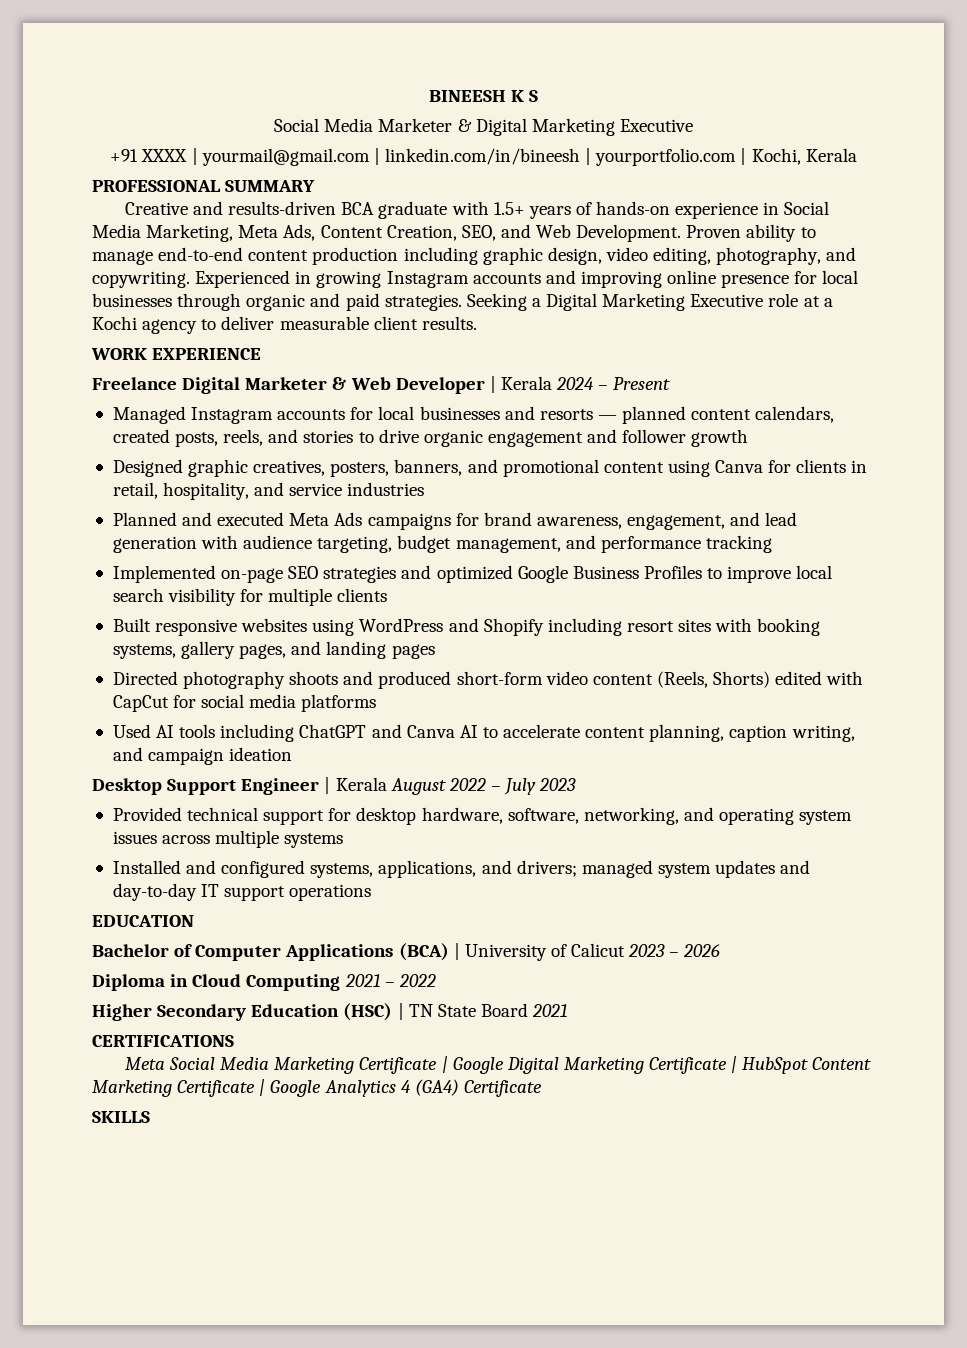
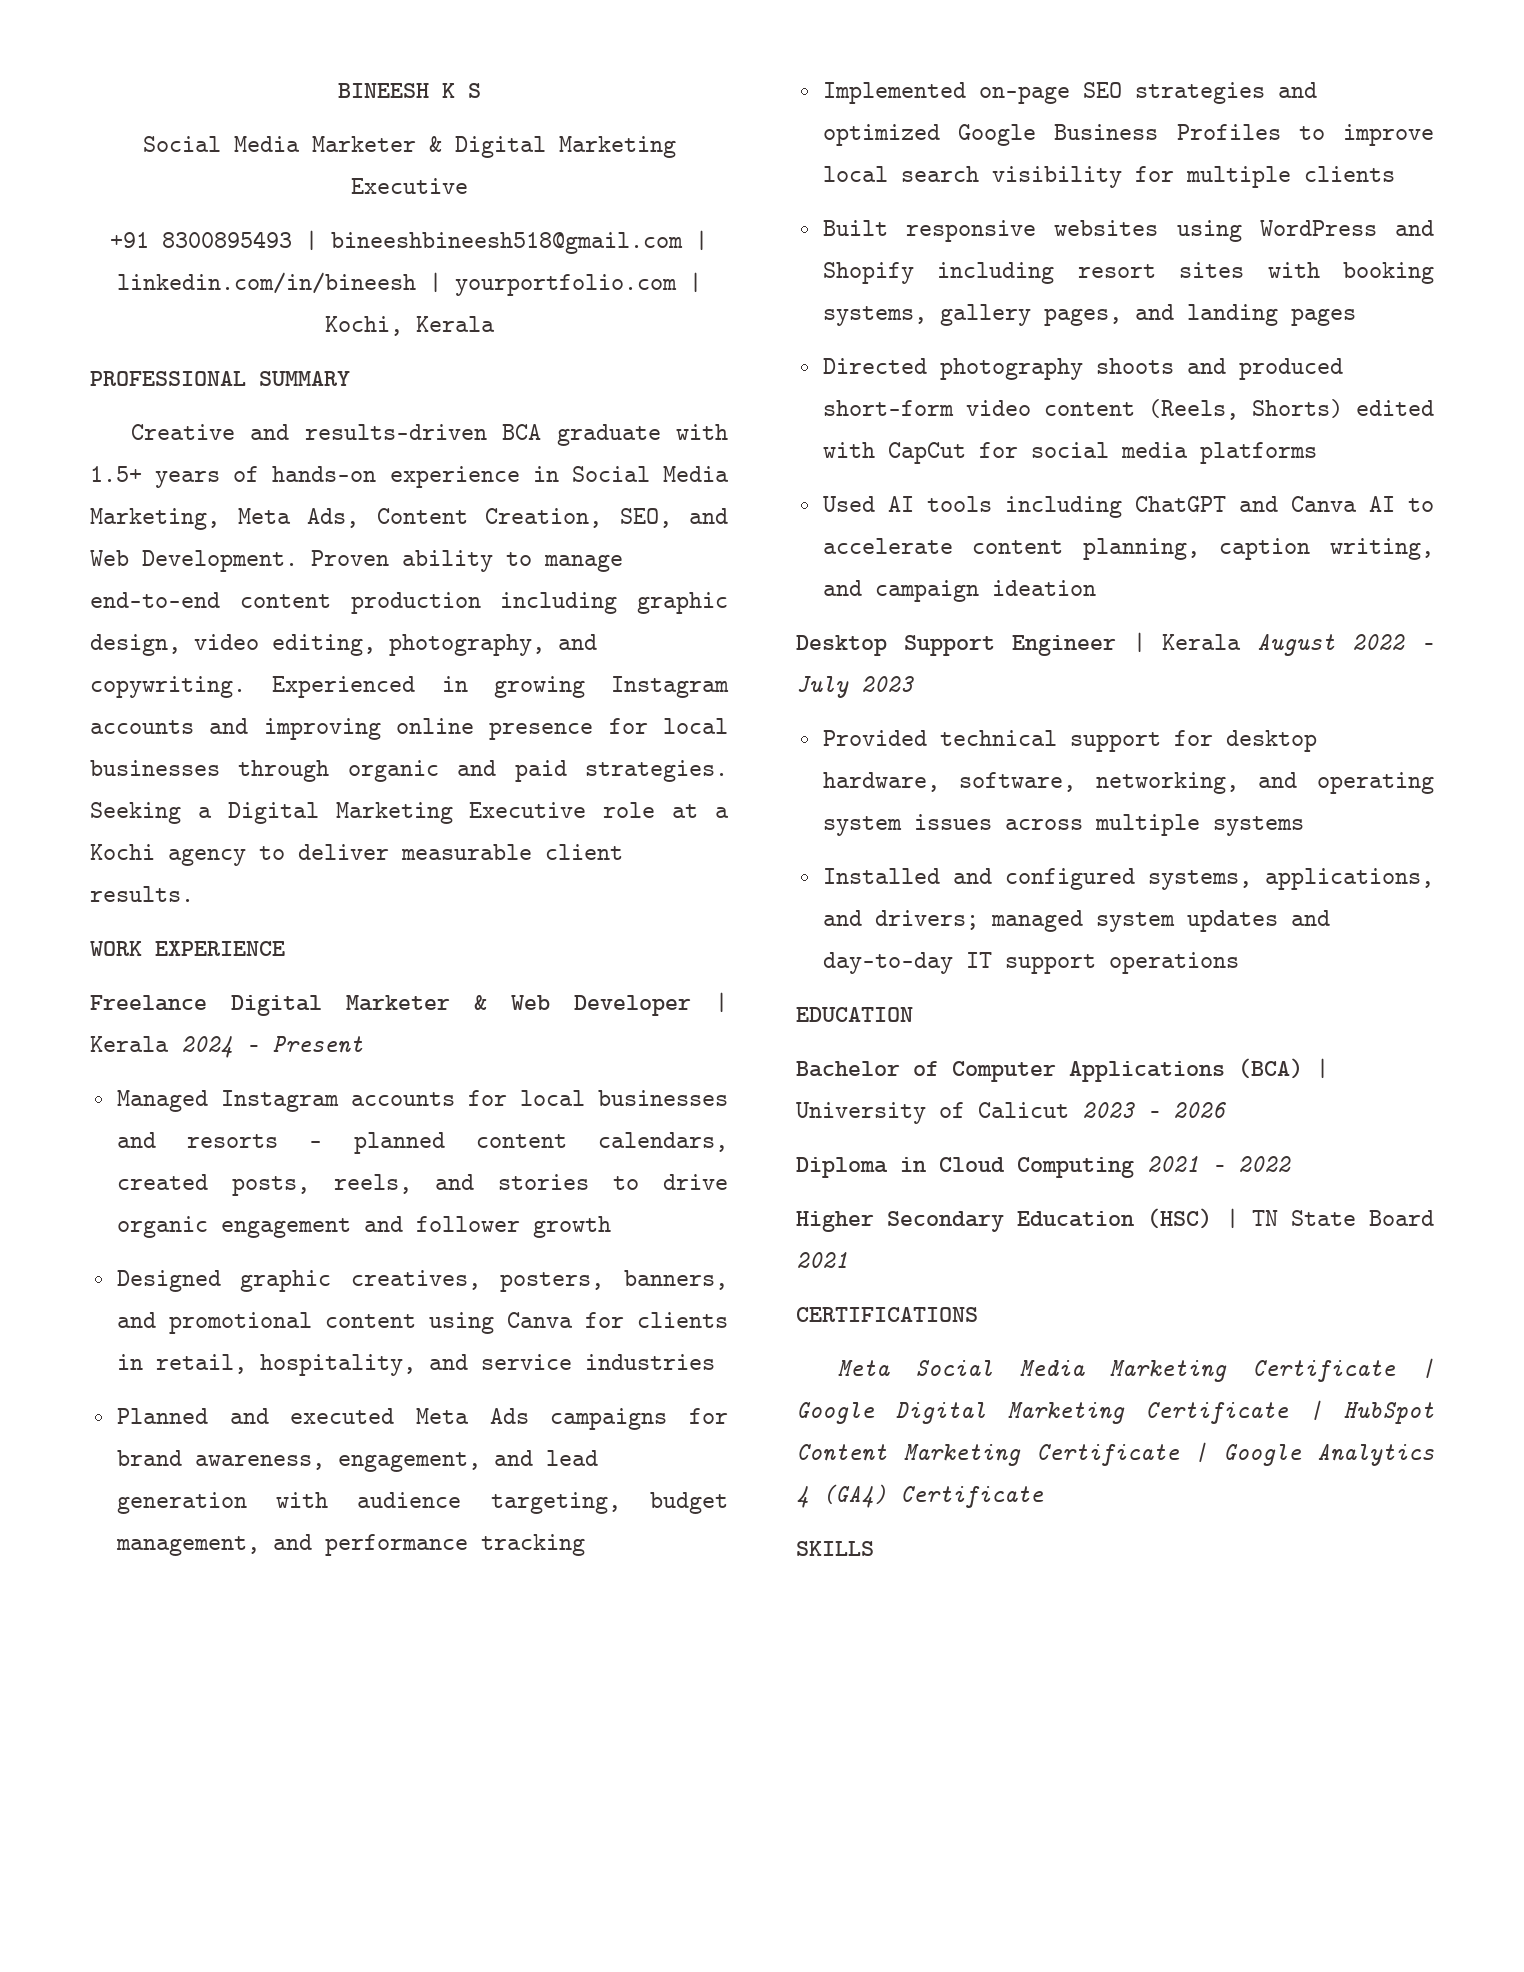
[141,148,370,166] XXXX | yourmail@gmail.com -> [162,230,683,254] 8300895493 | bineeshbineesh518@gmail.com

